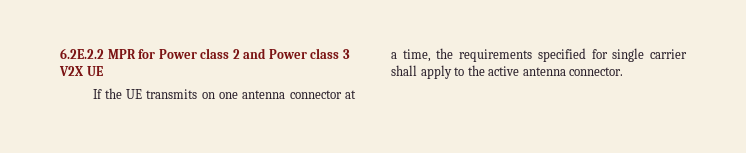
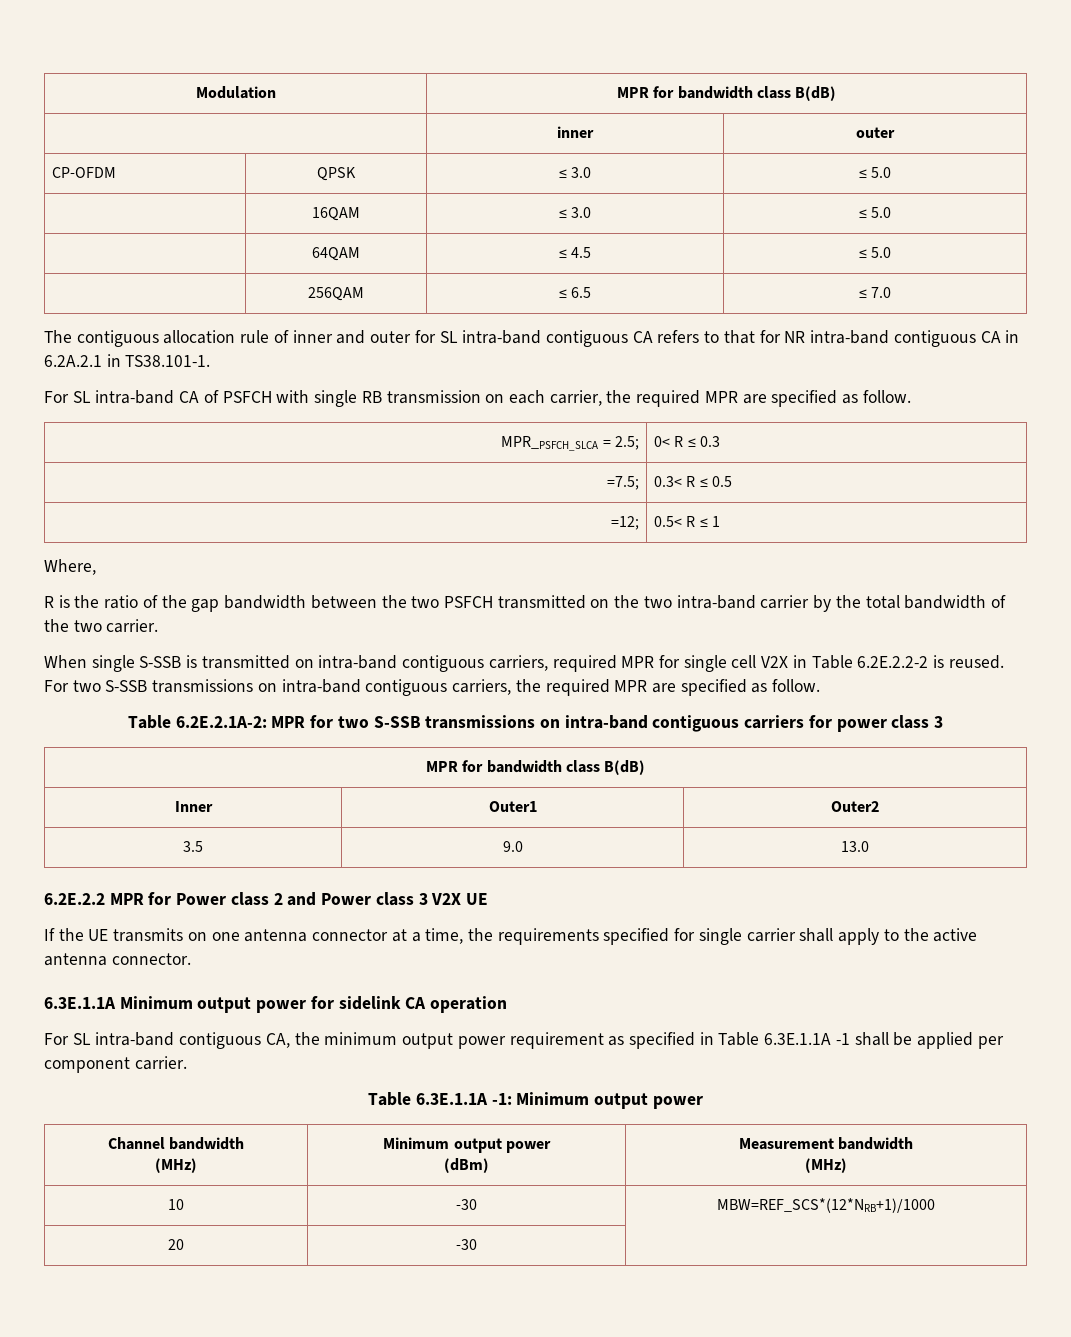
(60, 53) none -> [195,86,276,99] [616,86,837,101] [557,126,594,138] [856,127,895,138] [52,167,117,178] [317,167,356,181] [558,167,592,178] [858,167,892,178] [312,207,360,221] [558,207,592,218] [858,207,892,218] [312,247,360,261] [558,247,592,258] [858,247,892,258] [308,287,364,301] [558,287,592,298] [858,287,892,298] [44,330,1020,347] [44,354,211,367] [44,390,911,407] [501,436,639,451] [654,436,721,447] [606,476,639,490] [654,476,733,487] [610,516,639,530] [654,516,721,527] [44,559,96,575] [44,595,1006,612] [44,619,159,633] [44,655,1004,672] [44,679,821,696] [127,715,944,732] [425,760,646,775] [174,801,213,812] [488,801,537,812] [831,801,879,812] [183,841,203,852] [502,841,523,852] [841,841,869,852] Modulation | MPR for bandwidth class B(dB) // | inner | outer // CP-OFDM | QPSK | ≤ 3.0 | ≤ 5.0 // | 16QAM | ≤ 3.0 | ≤ 5.0 // | 64QAM | ≤ 4.5 | ≤ 5.0 // | 256QAM | ≤ 6.5 | ≤ 7.0 // The contiguous allocation rule of inner and outer for SL intra-band contiguous CA refers to that for NR intra-band contiguous CA in 6.2A.2.1 in TS38.101-1. // For SL intra-band CA of PSFCH with single RB transmission on each carrier, the required MPR are specified as follow. // MPR_PSFCH_SLCA = 2.5; | 0< R ≤ 0.3 // =7.5; | 0.3< R ≤ 0.5 // =12; | 0.5< R ≤ 1 // Where, // R is the ratio of the gap bandwidth between the two PSFCH transmitted on the two intra-band carrier by the total bandwidth of the two carrier. // When single S-SSB is transmitted on intra-band contiguous carriers, required MPR for single cell V2X in Table 6.2E.2.2-2 is reused. For two S-SSB transmissions on intra-band contiguous carriers, the required MPR are specified as follow. // Table 6.2E.2.1A-2: MPR for two S-SSB transmissions on intra-band contiguous carriers for power class 3 // MPR for bandwidth class B(dB) // Inner | Outer1 | Outer2 // 3.5 | 9.0 | 13.0 //
(624, 71) none -> [44,996,508,1013] [44,1032,1004,1049] [44,1056,187,1073] [368,1092,703,1109] [107,1137,245,1150] [155,1158,197,1173] [383,1137,551,1153] [443,1158,489,1173] [738,1137,914,1150] [805,1158,847,1173] [168,1199,184,1210] [455,1199,477,1210] [717,1198,935,1213] [168,1239,184,1250] [455,1239,477,1250] // 6.3E.1.1A Minimum output power for sidelink CA operation // For SL intra-band contiguous CA, the minimum output power requirement as specified in Table 6.3E.1.1A -1 shall be applied per component carrier. // Table 6.3E.1.1A -1: Minimum output power // Channel bandwidth // (MHz) | Minimum output power // (dBm) | Measurement bandwidth // (MHz) // 10 | -30 | MBW=REF_SCS*(12*NRB+1)/1000 // 20 | -30 |

